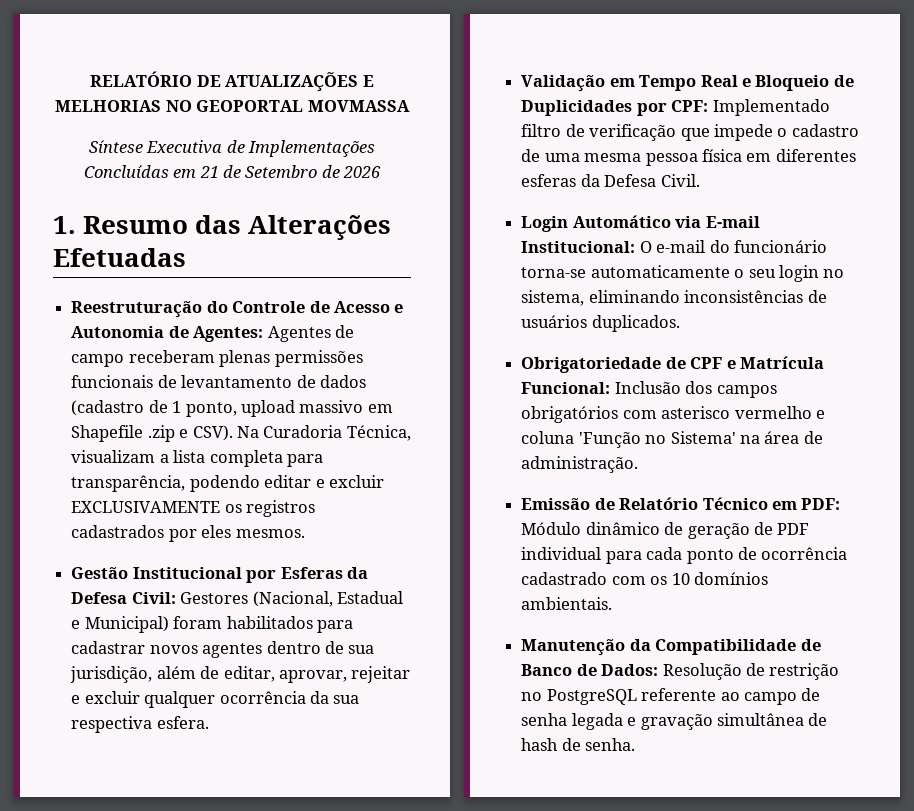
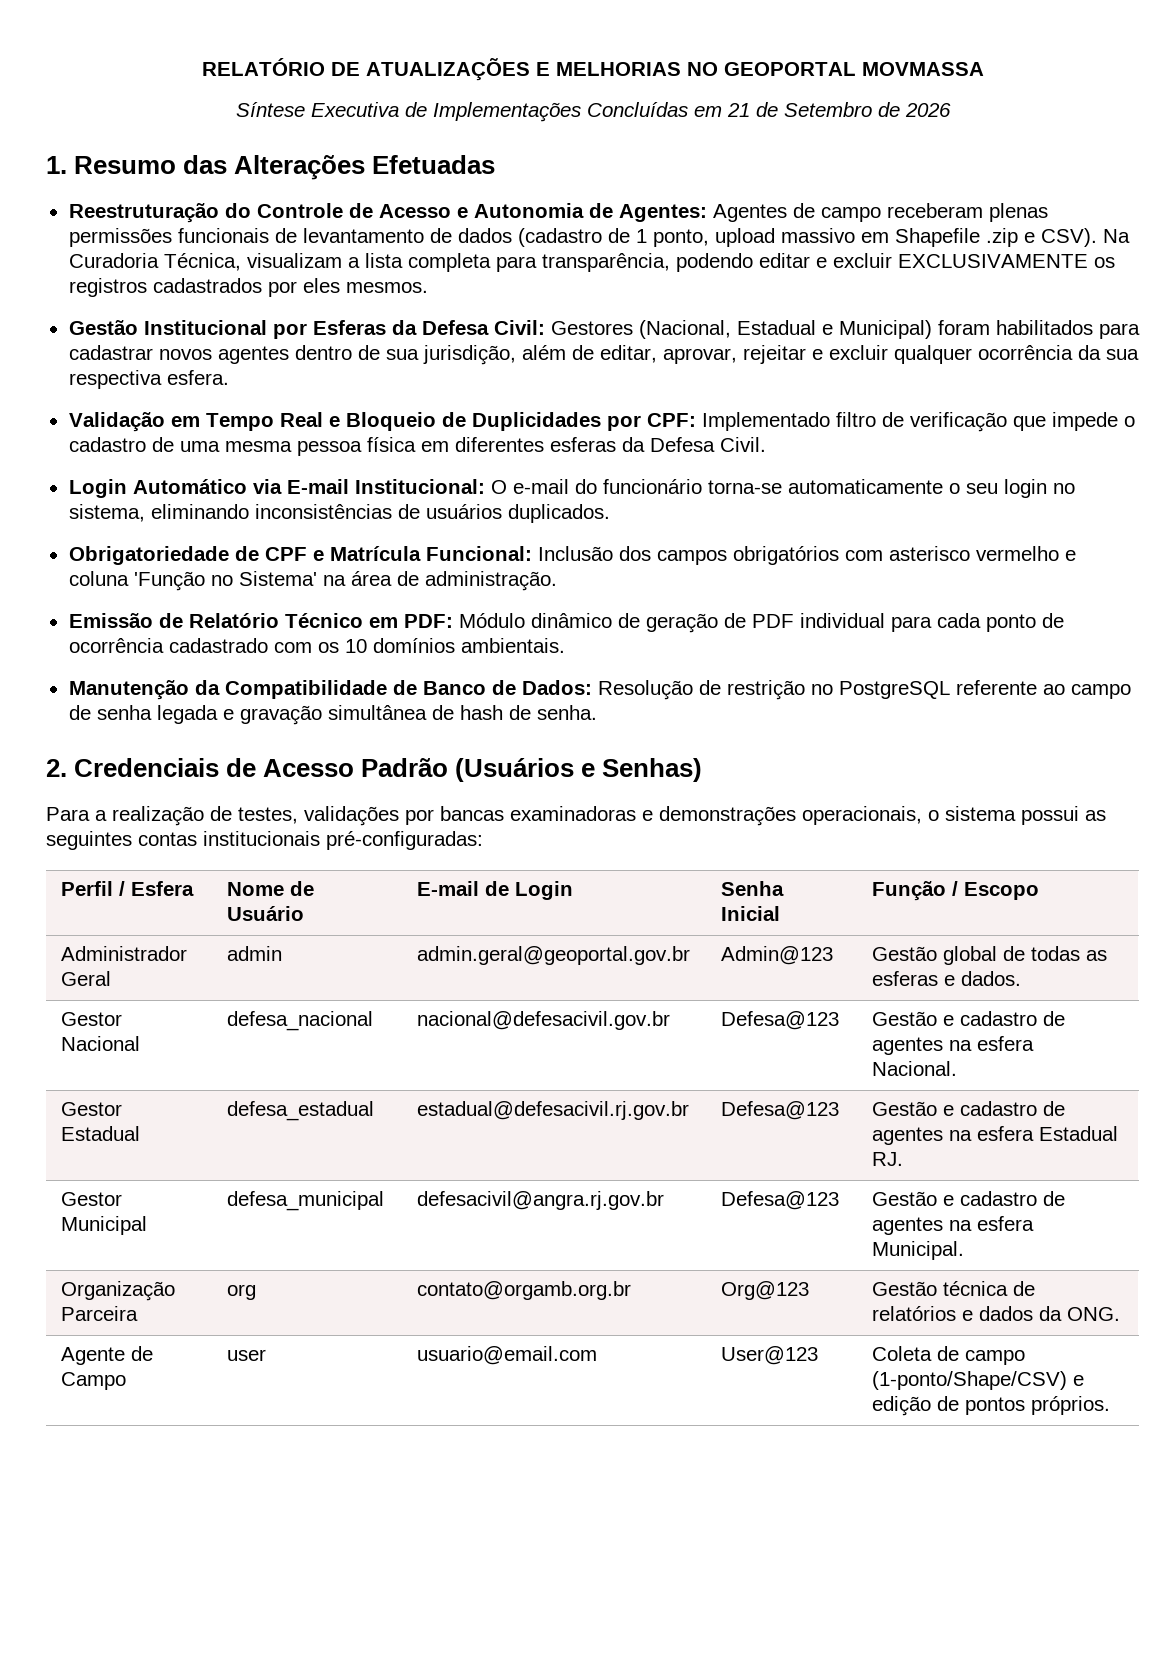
(636, 744) none -> [46,758,703,782] [46,806,1106,826] [46,831,483,850] [61,881,195,896] [227,881,315,896] [227,906,305,921] [417,881,574,900] [721,881,785,896] [721,906,781,921] [872,881,1040,901] [61,946,188,961] [61,971,112,986] [227,946,283,961] [417,946,691,965] [721,946,834,965] [872,946,1108,965] [872,971,1022,986] [61,1012,123,1026] [61,1036,141,1051] [227,1011,374,1031] [417,1011,671,1030] [721,1011,840,1030] [872,1011,1066,1026] [872,1036,1035,1055] [872,1061,958,1076] [61,1102,123,1116] [61,1126,141,1141] [227,1101,375,1121] [417,1101,690,1120] [721,1101,840,1120] [872,1101,1066,1116] [872,1126,1119,1145] [872,1152,904,1166] [61,1192,123,1206] [61,1216,148,1235] [227,1191,385,1211] [417,1191,665,1210] [721,1191,840,1210] [872,1191,1066,1206] [872,1216,1035,1235] [872,1241,965,1260] [61,1281,176,1301] [61,1306,139,1321] [227,1284,257,1300] [417,1281,632,1300] [721,1281,810,1300] [872,1281,1036,1296] [872,1306,1121,1321] [61,1346,154,1365] [61,1372,127,1390] [227,1349,267,1361] [417,1346,598,1365] [721,1346,819,1365] [872,1346,1026,1365] [872,1371,1085,1390] [872,1396,1111,1416] // 2. Credenciais de Acesso Padrão (Usuários e Senhas) // Para a realização de testes, validações por bancas examinadoras e demonstrações operacionais, o sistema possui as seguintes contas institucionais pré-configuradas: // Perfil / Esfera | Nome de Usuário | E-mail de Login | Senha Inicial | Função / Escopo // Administrador Geral | admin | admin.geral@geoportal.gov.br | Admin@123 | Gestão global de todas as esferas e dados. // Gestor Nacional | defesa_nacional | nacional@defesacivil.gov.br | Defesa@123 | Gestão e cadastro de agentes na esfera Nacional. // Gestor Estadual | defesa_estadual | estadual@defesacivil.rj.gov.br | Defesa@123 | Gestão e cadastro de agentes na esfera Estadual RJ. // Gestor Municipal | defesa_municipal | defesacivil@angra.rj.gov.br | Defesa@123 | Gestão e cadastro de agentes na esfera Municipal. // Organização Parceira | org | contato@orgamb.org.br | Org@123 | Gestão técnica de relatórios e dados da ONG. // Agente de Campo | user | usuario@email.com | User@123 | Coleta de campo (1-ponto/Shape/CSV) e edição de pontos próprios.

